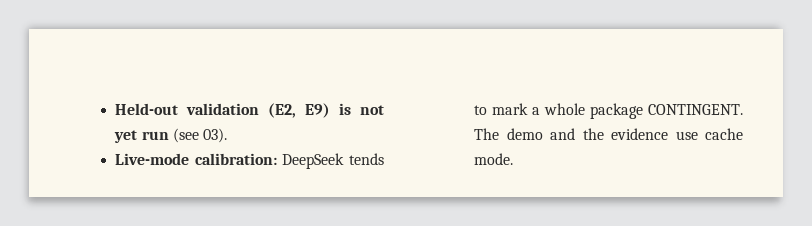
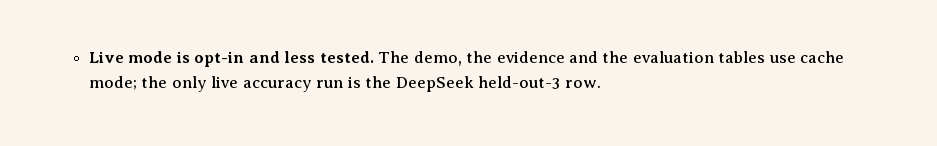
[115,103,385,118] [114,128,228,143] [115,153,384,169] [474,103,743,119] [474,128,743,140] [474,153,514,165] Held-out validation (E2, E9) is not yet run (see 03). // Live-mode calibration: DeepSeek tends to mark a whole package CONTINGENT. The demo and the evidence use cache mode. -> [88,51,845,67] [88,76,601,92] Live mode is opt-in and less tested. The demo, the evidence and the evaluation tables use cache mode; the only live accuracy run is the DeepSeek held-out-3 row.

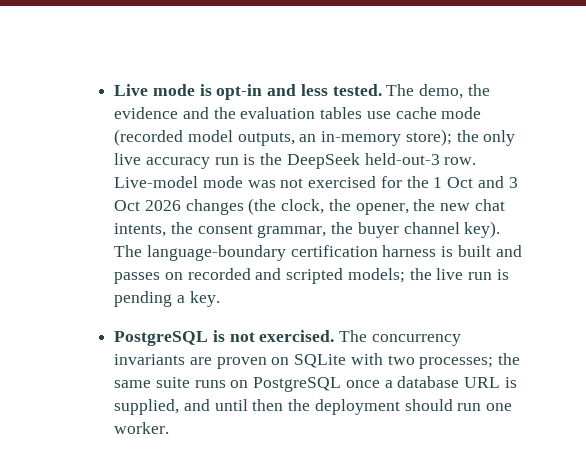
[88,76,137,90] mode; -> [441,107,482,119] [114,129,452,146] mode (recorded model outputs, an in-memory store);
(601, 84) none -> [114,176,518,188] [114,198,505,215] [114,221,501,238] [114,245,522,261] [114,268,509,284] [114,291,220,307] [114,330,461,346] [114,353,521,369] [114,376,517,392] [114,399,513,415] [114,422,170,434] Live-model mode was not exercised for the 1 Oct and 3 Oct 2026 changes (the clock, the opener, the new chat intents, the consent grammar, the buyer channel key). The language-boundary certification harness is built and passes on recorded and scripted models; the live run is pending a key. // PostgreSQL is not exercised. The concurrency invariants are proven on SQLite with two processes; the same suite runs on PostgreSQL once a database URL is supplied, and until then the deployment should run one worker.

